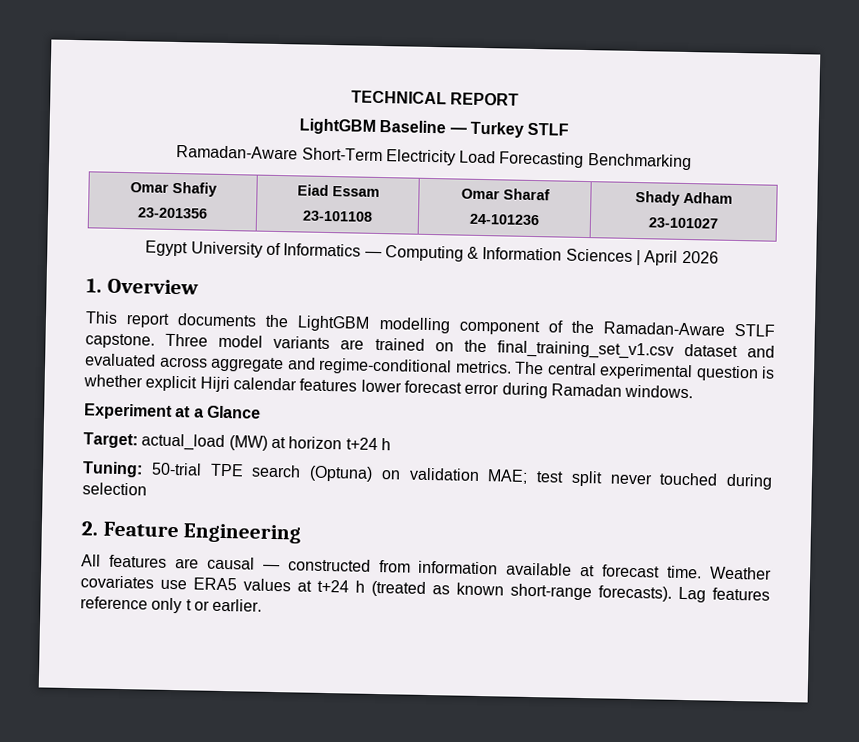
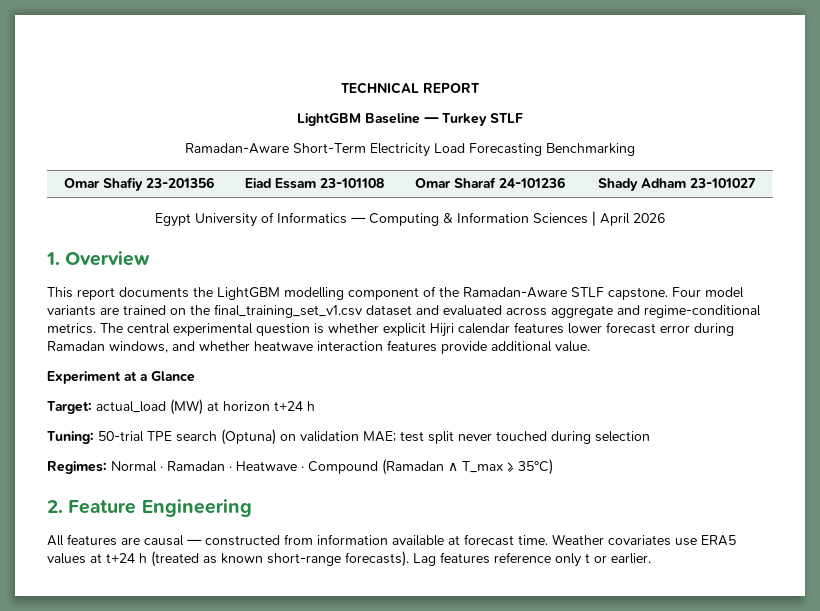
(217, 189) // -> (143, 184) none
(380, 191) // -> (316, 183) none
(550, 194) // -> (496, 182) none
(733, 197) // -> (686, 183) none
[165,333,209,347] Three -> [672,287,701,297] Four
[624,384,694,399] windows. -> [109,340,590,354] windows, and whether heatwave interaction features provide additional value.
(147, 489) none -> [47,459,553,475] // Regimes: Normal · Ramadan · Heatwave · Compound (Ramadan ∧ T_max ≥ 35°C)

